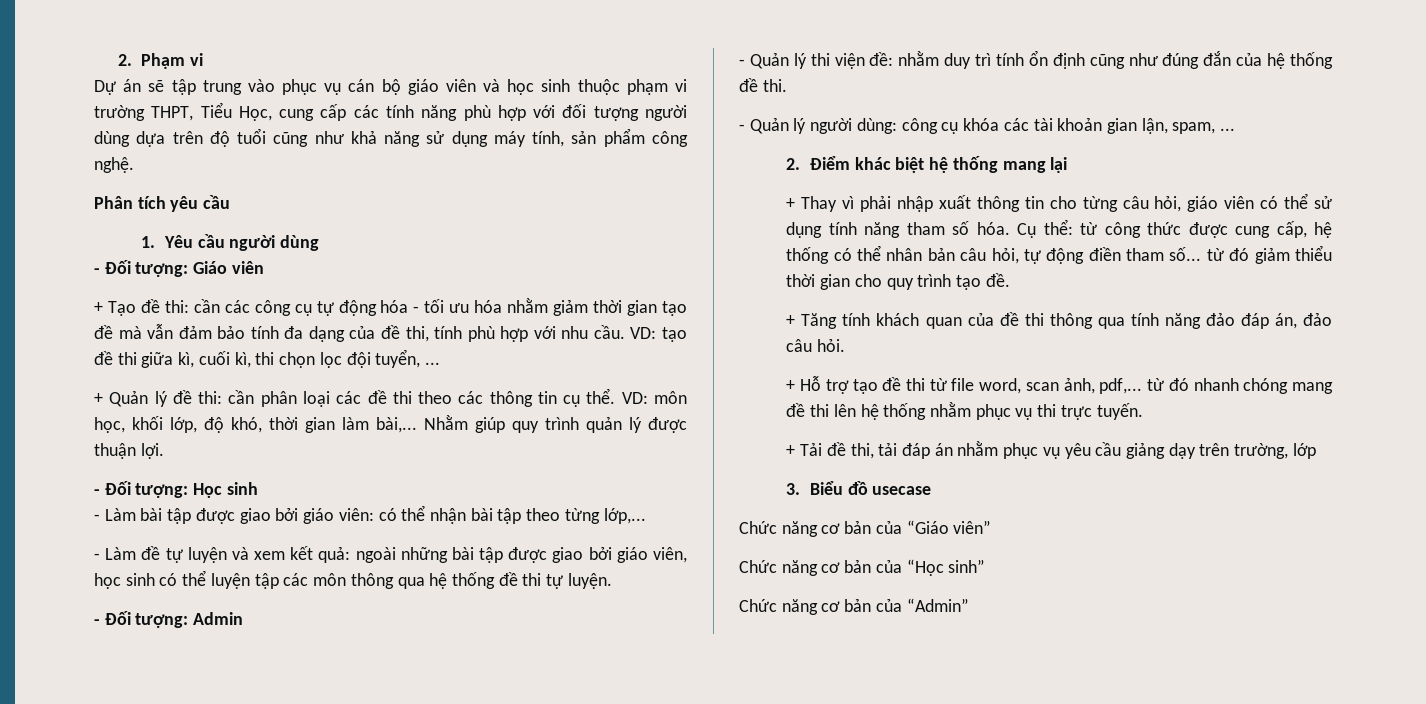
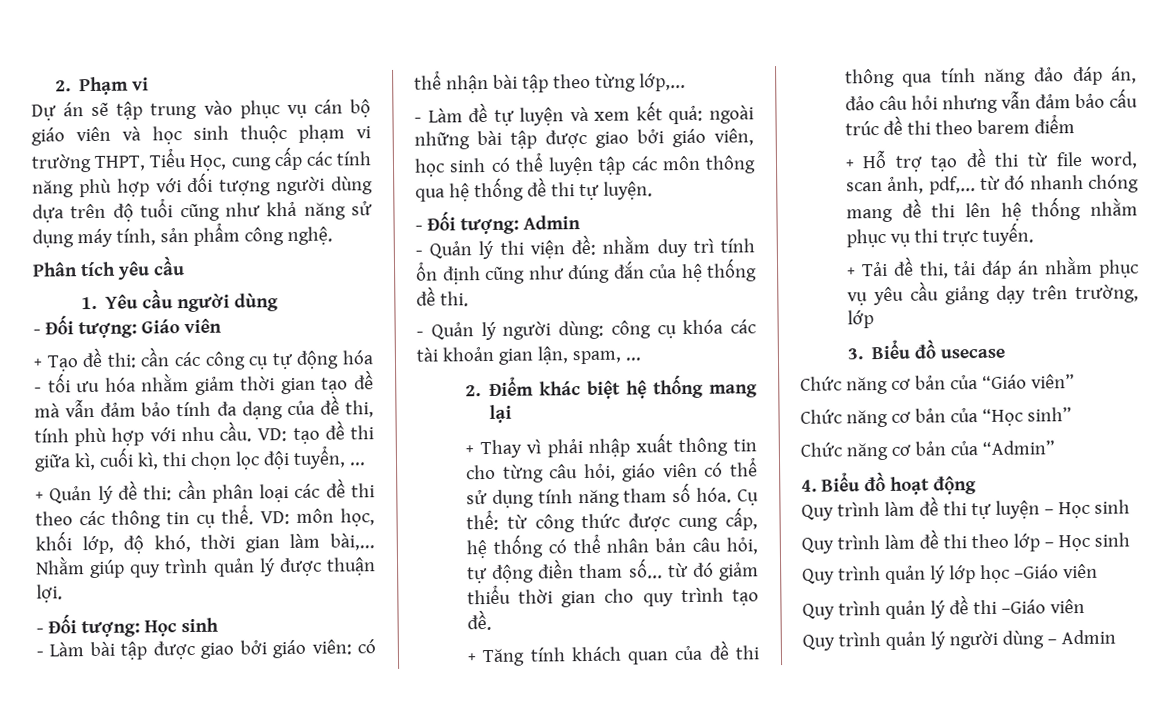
[817,339,846,352] hỏi. -> [910,88,1138,114] [844,114,1075,136] hỏi nhưng vẫn đảm bảo cấu trúc đề thi theo barem điểm
(969, 605) none -> [801,471,977,495] [801,496,1130,521] [801,529,1130,554] [802,563,1098,585] [802,595,1085,620] [802,629,1116,651] // 4. Biểu đồ hoạt động // Quy trình làm đề thi tự luyện – Học sinh // Quy trình làm đề thi theo lớp – Học sinh // Quy trình quản lý lớp học –Giáo viên // Quy trình quản lý đề thi –Giáo viên // Quy trình quản lý người dùng – Admin

